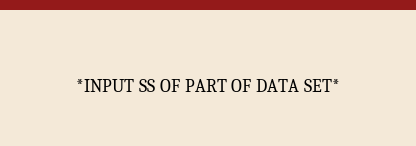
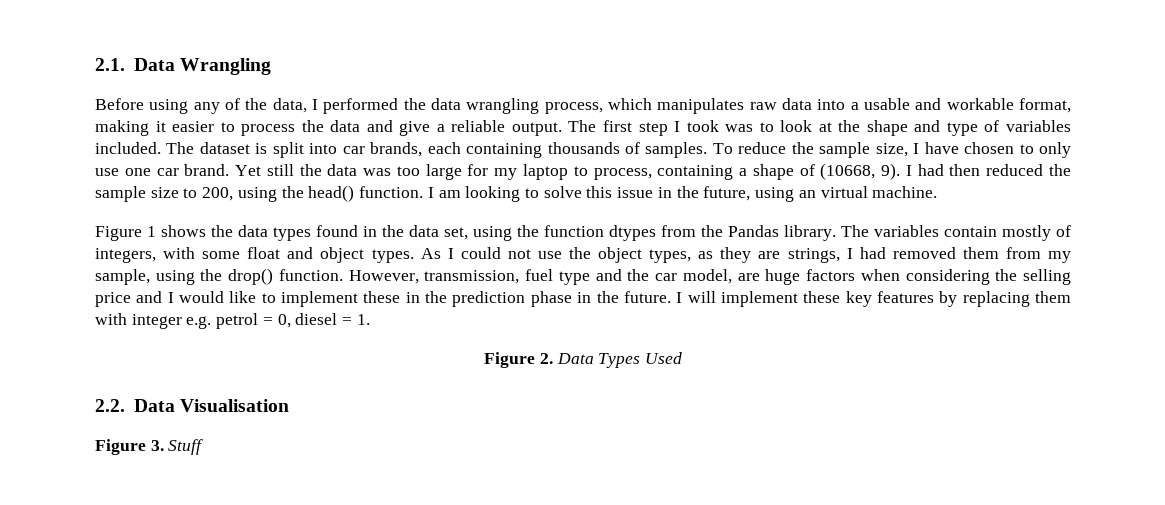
[76,79,340,92] *INPUT SS OF PART OF DATA SET* -> [95,58,272,75] [95,98,1072,114] [95,120,1072,136] [95,142,1072,158] [95,163,1071,180] [95,185,938,202] [95,225,1071,241] [95,247,1072,263] [95,268,1071,285] [95,291,1071,307] [95,313,370,329] [484,352,682,368] [95,399,290,412] [95,439,204,455] 2.1. Data Wrangling // Before using any of the data, I performed the data wrangling process, which manipulates raw data into a usable and workable format, making it easier to process the data and give a reliable output. The first step I took was to look at the shape and type of variables included. The dataset is split into car brands, each containing thousands of samples. To reduce the sample size, I have chosen to only use one car brand. Yet still the data was too large for my laptop to process, containing a shape of (10668, 9). I had then reduced the sample size to 200, using the head() function. I am looking to solve this issue in the future, using an virtual machine. // Figure 1 shows the data types found in the data set, using the function dtypes from the Pandas library. The variables contain mostly of integers, with some float and object types. As I could not use the object types, as they are strings, I had removed them from my sample, using the drop() function. However, transmission, fuel type and the car model, are huge factors when considering the selling price and I would like to implement these in the prediction phase in the future. I will implement these key features by replacing them with integer e.g. petrol = 0, diesel = 1. // Figure 2. Data Types Used // 2.2. Data Visualisation // Figure 3. Stuff

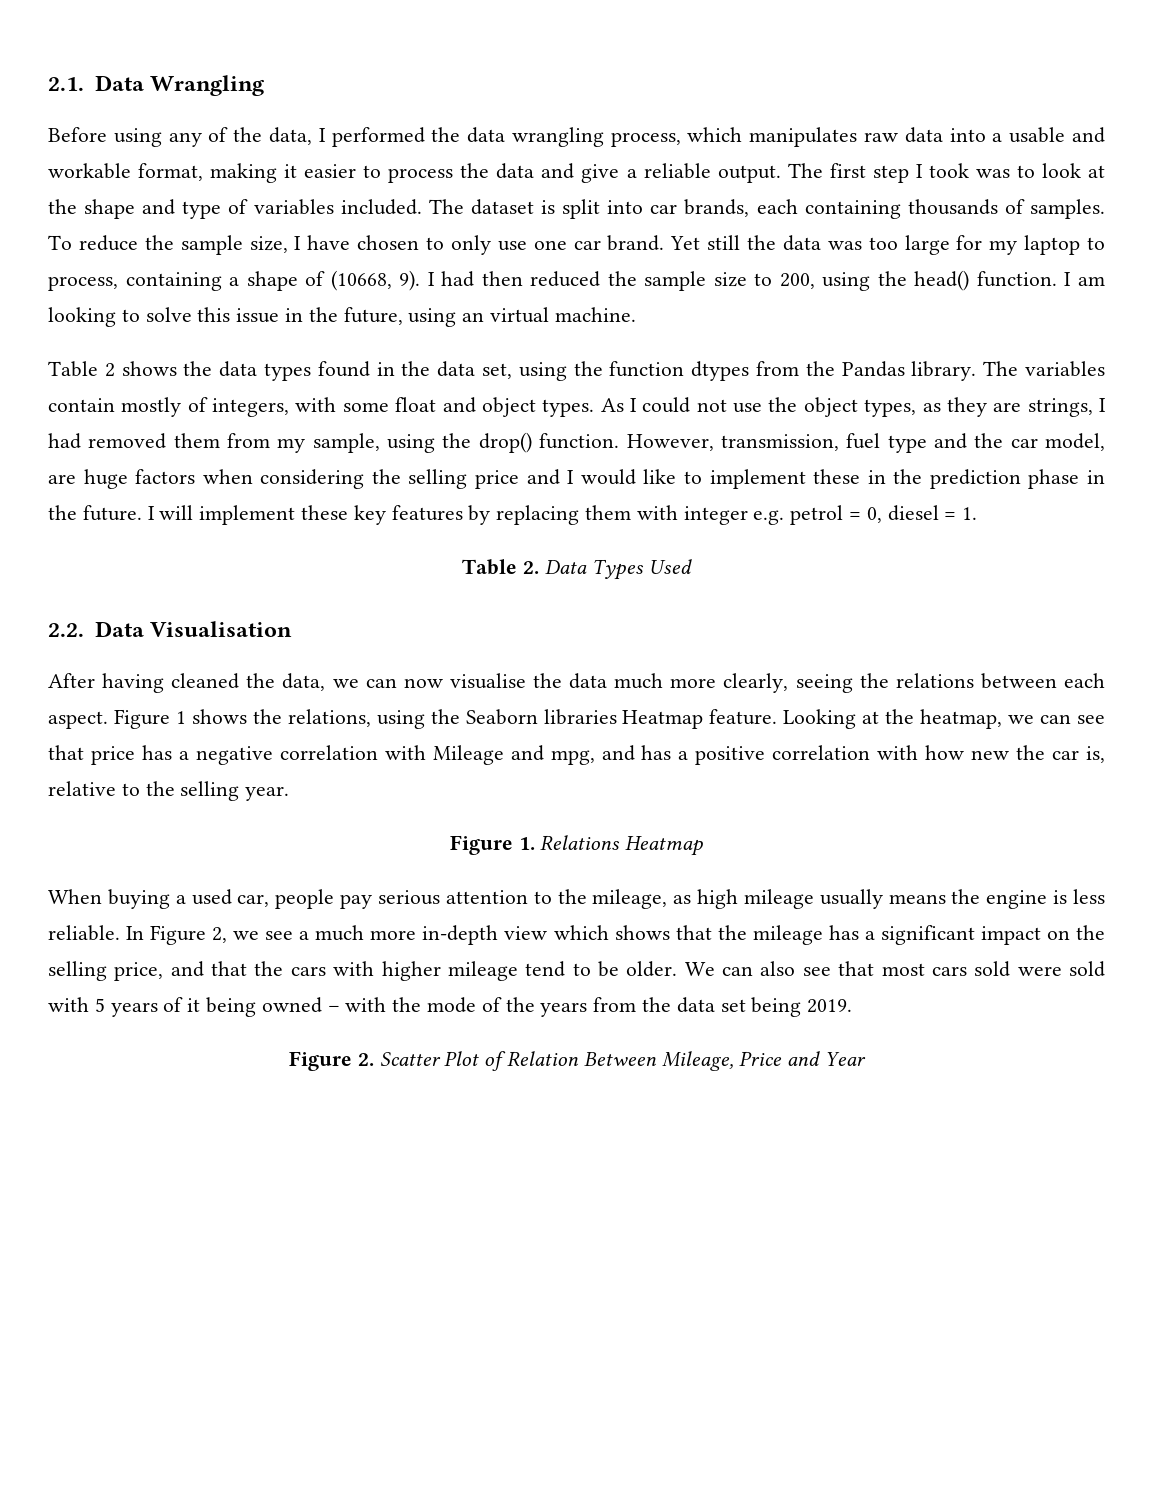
[95,226,156,241] Figure 1 -> [48,361,115,377] Table 2
[484,352,536,368] Figure -> [462,559,518,575] Table
[95,439,204,455] Figure 3. Stuff -> [48,673,1105,693] [48,709,1106,729] [48,745,1106,765] [48,781,290,801] [449,835,704,856] [48,889,1105,909] [48,925,1105,945] [48,961,1106,981] [48,997,853,1017] [288,1051,867,1071] After having cleaned the data, we can now visualise the data much more clearly, seeing the relations between each aspect. Figure 1 shows the relations, using the Seaborn libraries Heatmap feature. Looking at the heatmap, we can see that price has a negative correlation with Mileage and mpg, and has a positive correlation with how new the car is, relative to the selling year. // Figure 1. Relations Heatmap // When buying a used car, people pay serious attention to the mileage, as high mileage usually means the engine is less reliable. In Figure 2, we see a much more in-depth view which shows that the mileage has a significant impact on the selling price, and that the cars with higher mileage tend to be older. We can also see that most cars sold were sold with 5 years of it being owned – with the mode of the years from the data set being 2019. // Figure 2. Scatter Plot of Relation Between Mileage, Price and Year

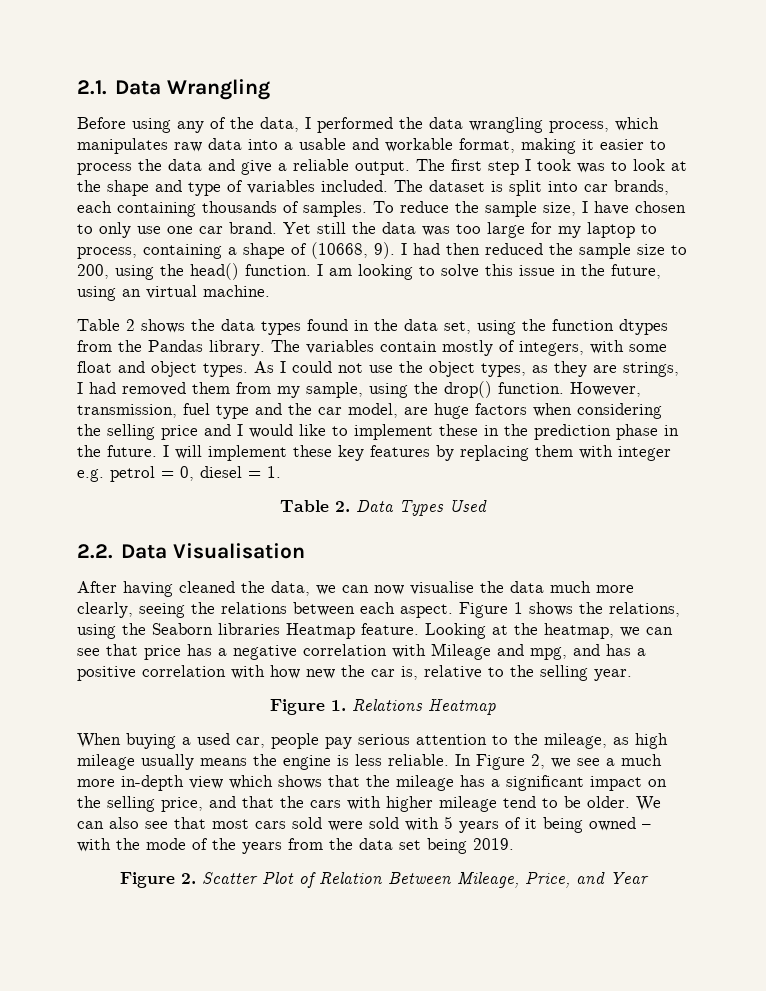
[739,1051,783,1066] Price -> [524,872,570,888] Price,

